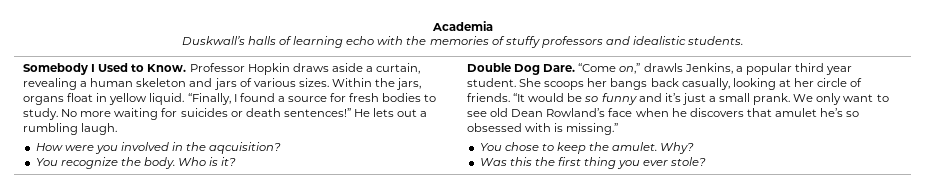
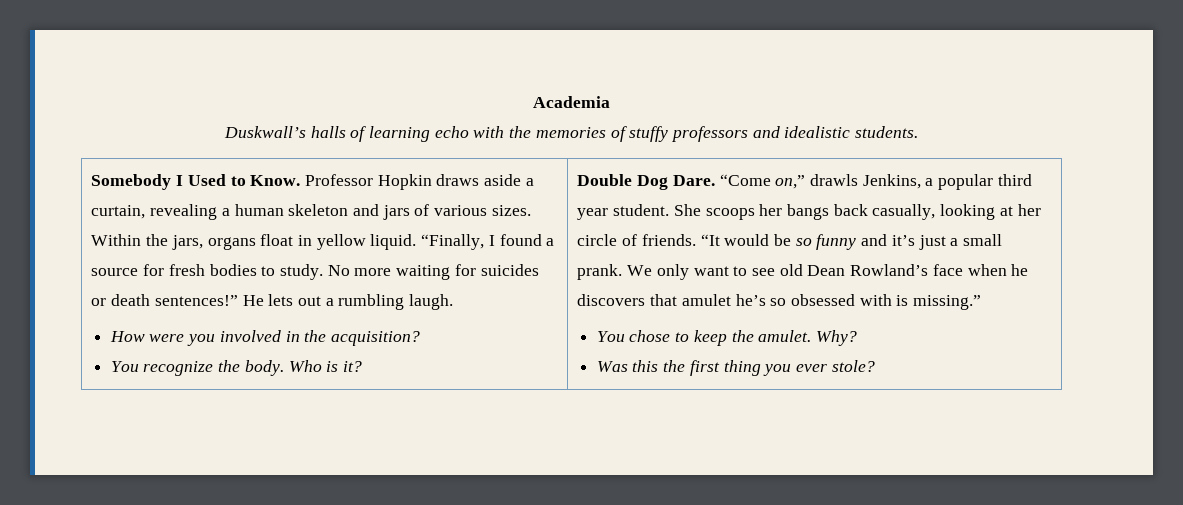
[209,142,282,154] aqcuisition? -> [330,331,420,346] acquisition?

